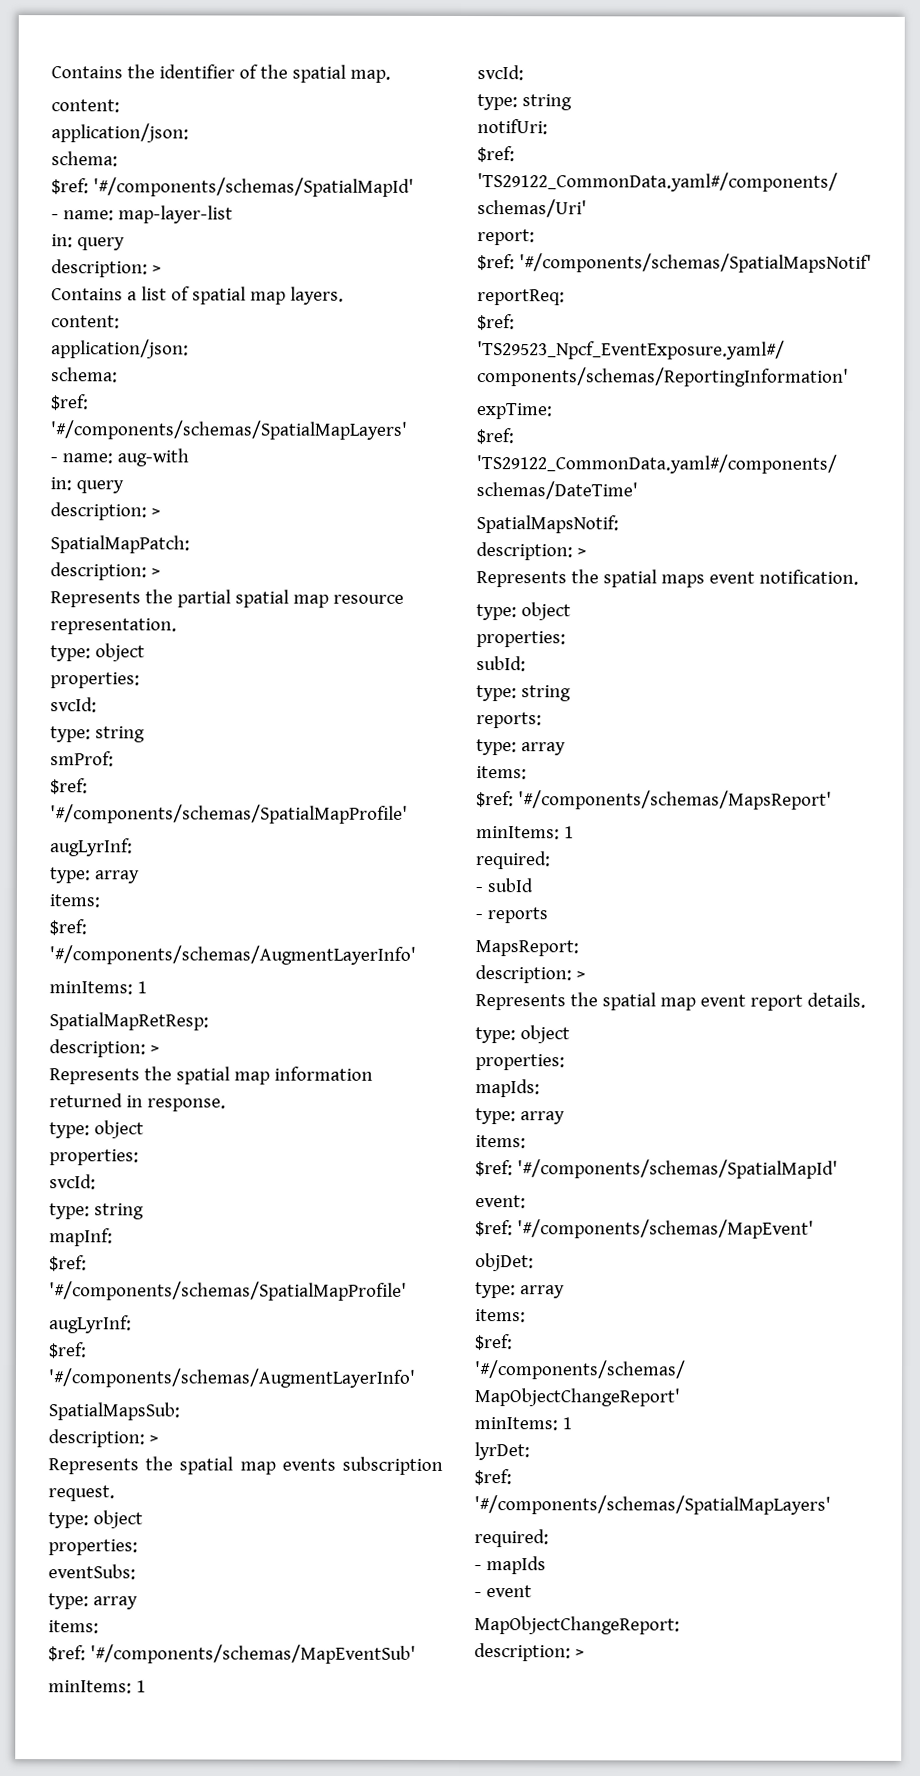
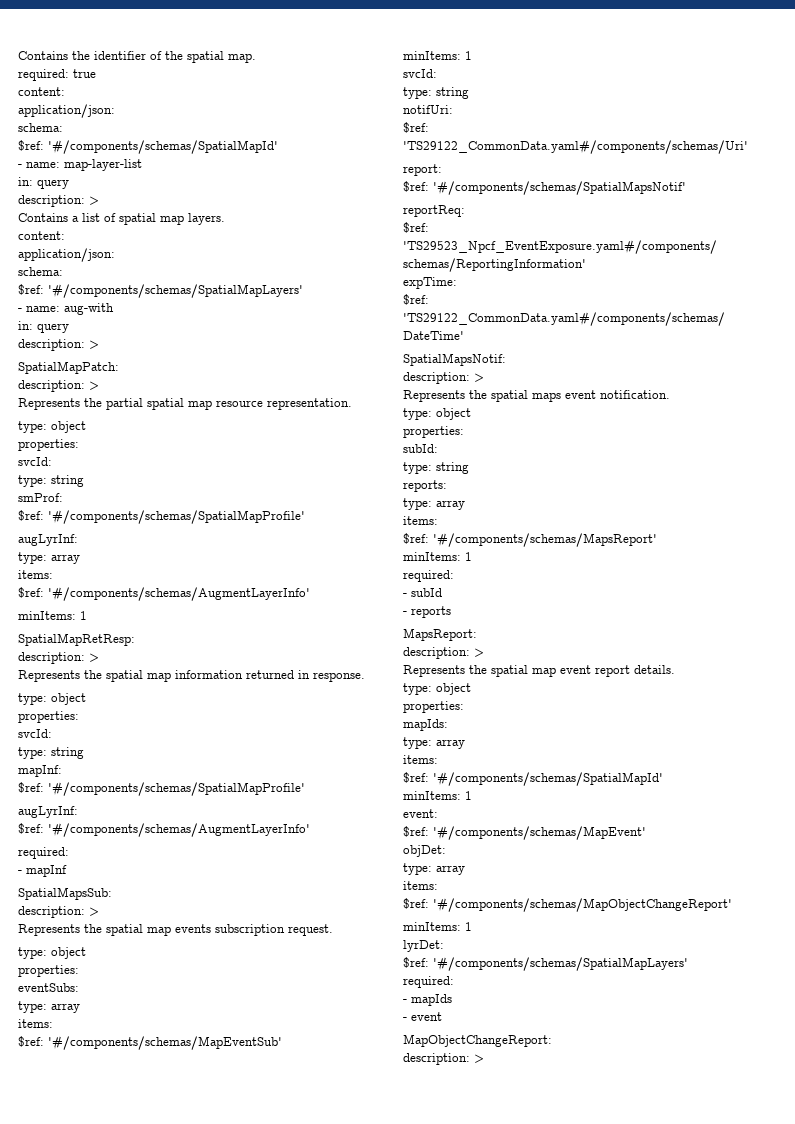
(391, 76) none -> [18,69,96,81] // required: true
(415, 1378) none -> [18,847,69,859] [18,865,67,877] // required: // - mapInf
(838, 1169) none -> [403,791,472,800] // minItems: 1

